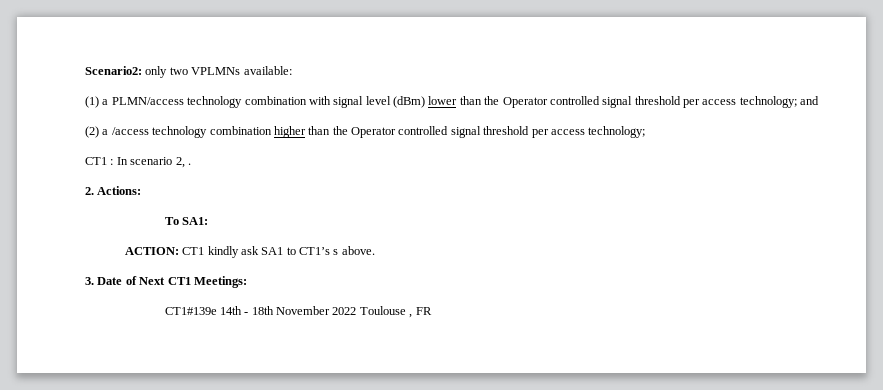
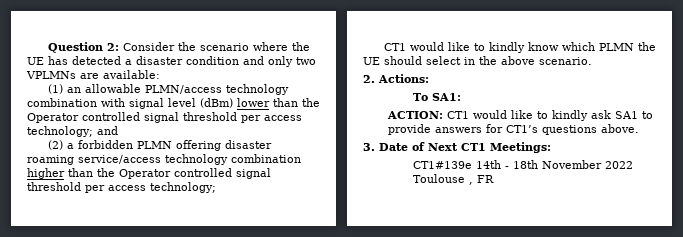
[85,66,142,75] Scenario2: -> [47,42,310,53] [27,56,264,65] Question 2: Consider the scenario where the UE has detected a disaster condition and
(241, 71) none -> [80,73,99,79] are
[102,99,109,105] a -> [66,84,141,93] an allowable
[111,127,149,135] /access -> [77,140,272,151] [27,155,161,165] forbidden PLMN offering disaster roaming service/access
[110,157,191,168] : In scenario 2, . -> [409,42,656,53] [363,56,592,65] would like to kindly know which PLMN the UE should select in the above scenario.
(205, 251) none -> [472,110,548,119] would like to
[299,247,339,255] CT1’s s -> [387,124,597,135] provide answers for CT1’s questions

